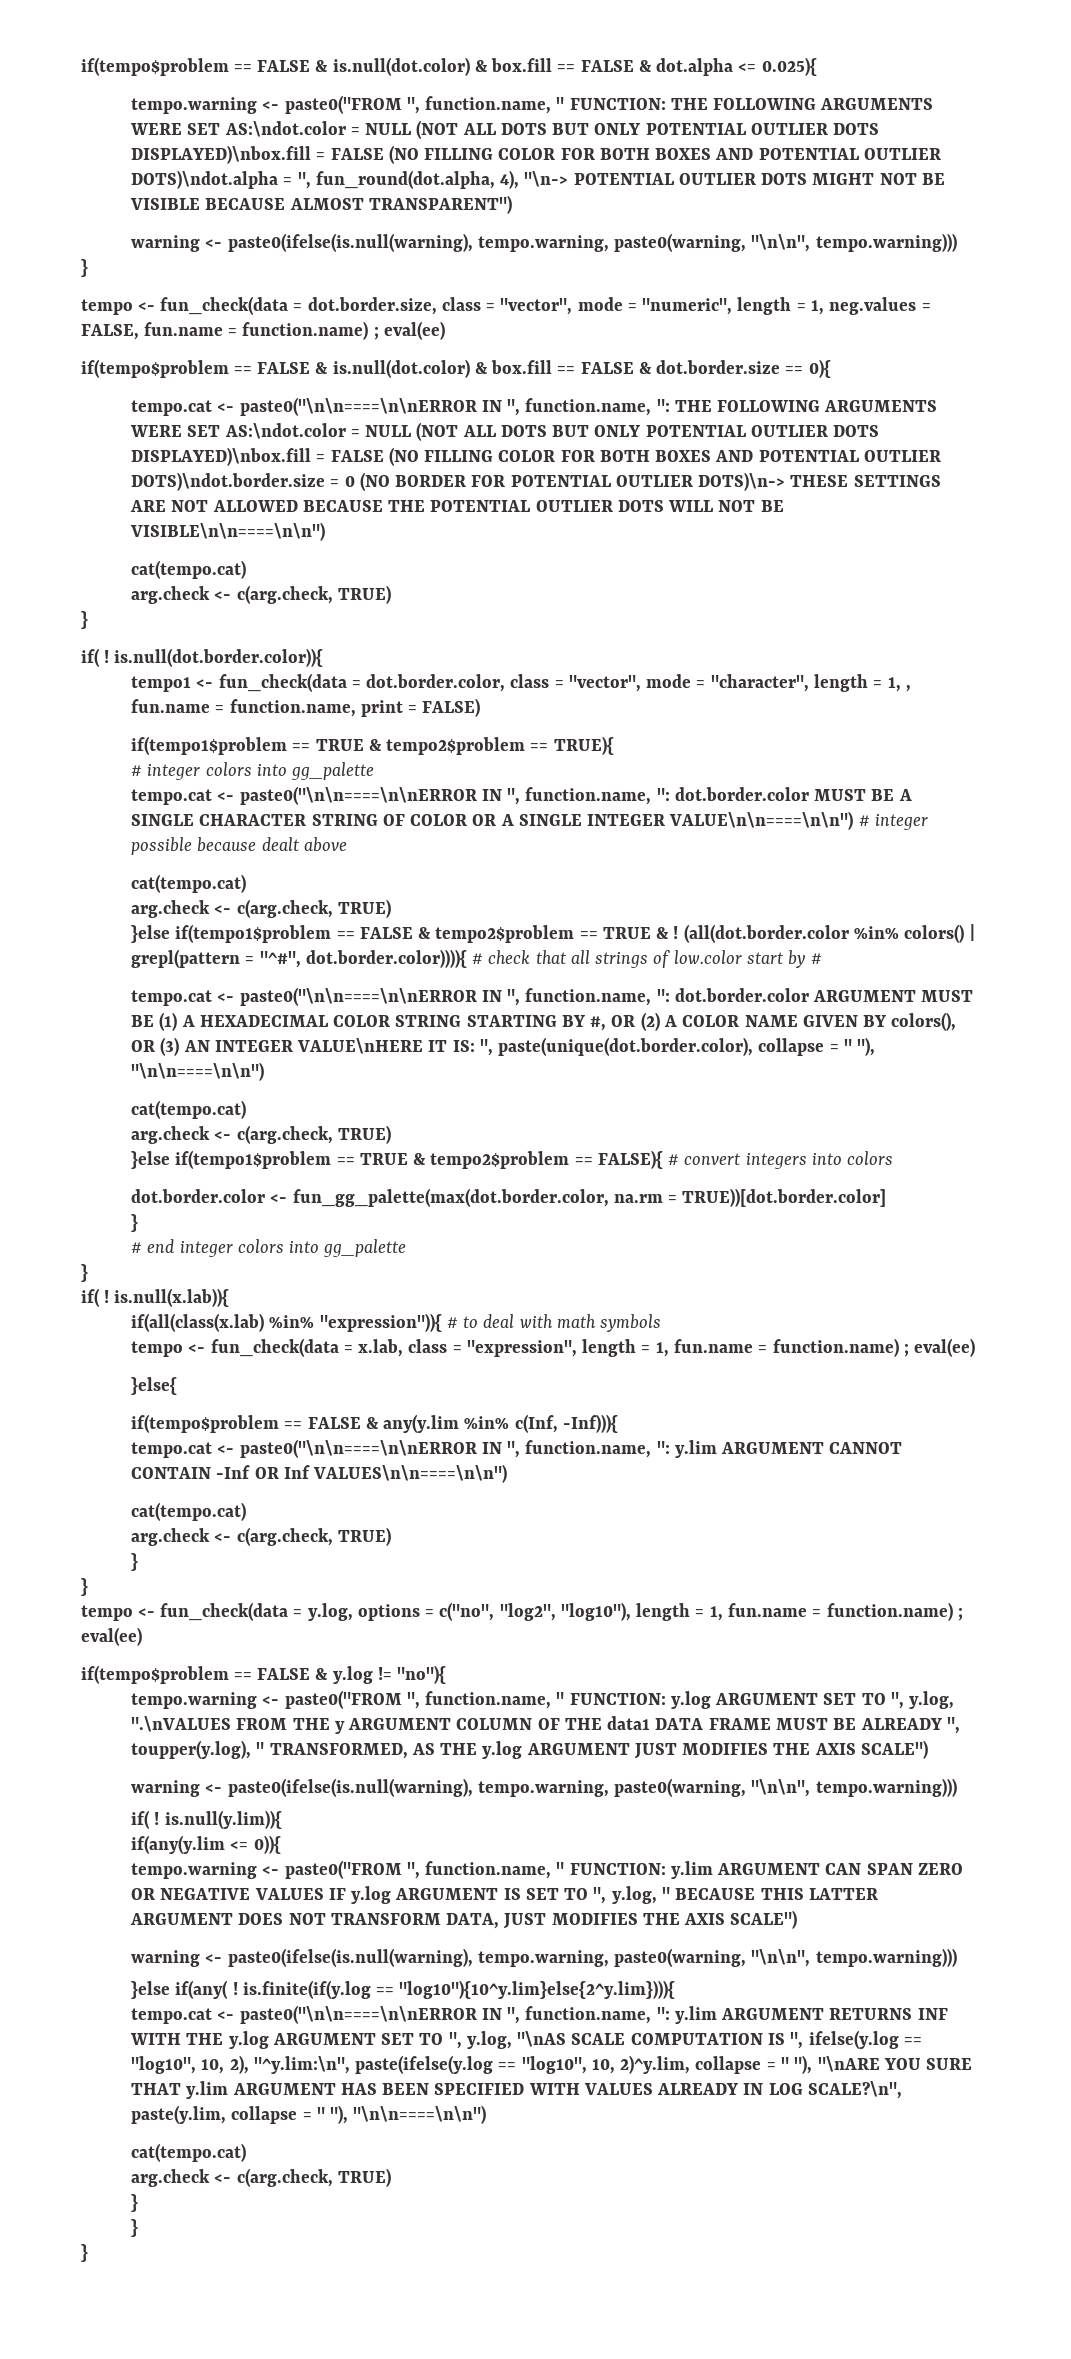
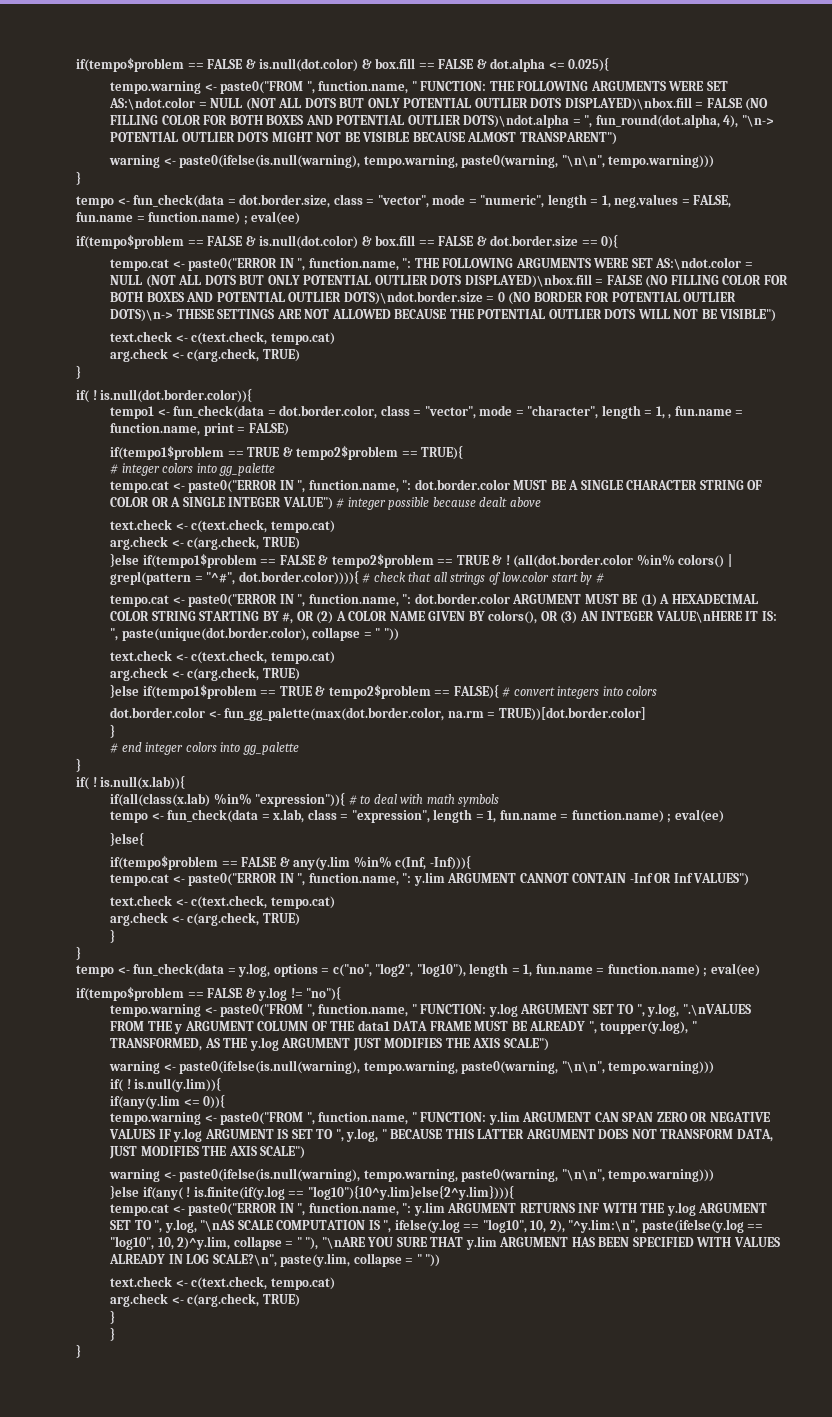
[239,397,477,416] paste0("\n\n====\n\nERROR -> [188,258,278,271] paste0("ERROR
[130,522,326,541] [131,560,247,579] VISIBLE\n\n====\n\n") // cat(tempo.cat) -> [719,309,777,322] [110,331,335,345] VISIBLE") // text.check <- c(text.check, tempo.cat)
[239,786,477,805] paste0("\n\n====\n\nERROR -> [188,480,278,493] paste0("ERROR
[669,811,854,830] VALUE\n\n====\n\n") -> [282,497,333,510] VALUE")
[131,874,247,893] cat(tempo.cat) -> [110,519,335,533] text.check <- c(text.check, tempo.cat)
[239,987,477,1006] paste0("\n\n====\n\nERROR -> [188,594,278,607] paste0("ERROR
[857,1037,876,1056] [131,1062,265,1081] [131,1100,247,1119] "), "\n\n====\n\n") // cat(tempo.cat) -> [383,628,399,641] [110,650,335,664] ")) // text.check <- c(text.check, tempo.cat)
[239,1439,477,1458] paste0("\n\n====\n\nERROR -> [188,873,278,886] paste0("ERROR
[313,1464,508,1483] [131,1502,247,1521] VALUES\n\n====\n\n") // cat(tempo.cat) -> [693,873,750,886] [110,895,335,909] VALUES") // text.check <- c(text.check, tempo.cat)
[239,2005,477,2024] paste0("\n\n====\n\nERROR -> [188,1203,278,1216] paste0("ERROR
[330,2105,487,2124] [131,2143,247,2162] "), "\n\n====\n\n") // cat(tempo.cat) -> [425,1254,441,1267] [110,1276,335,1290] ")) // text.check <- c(text.check, tempo.cat)

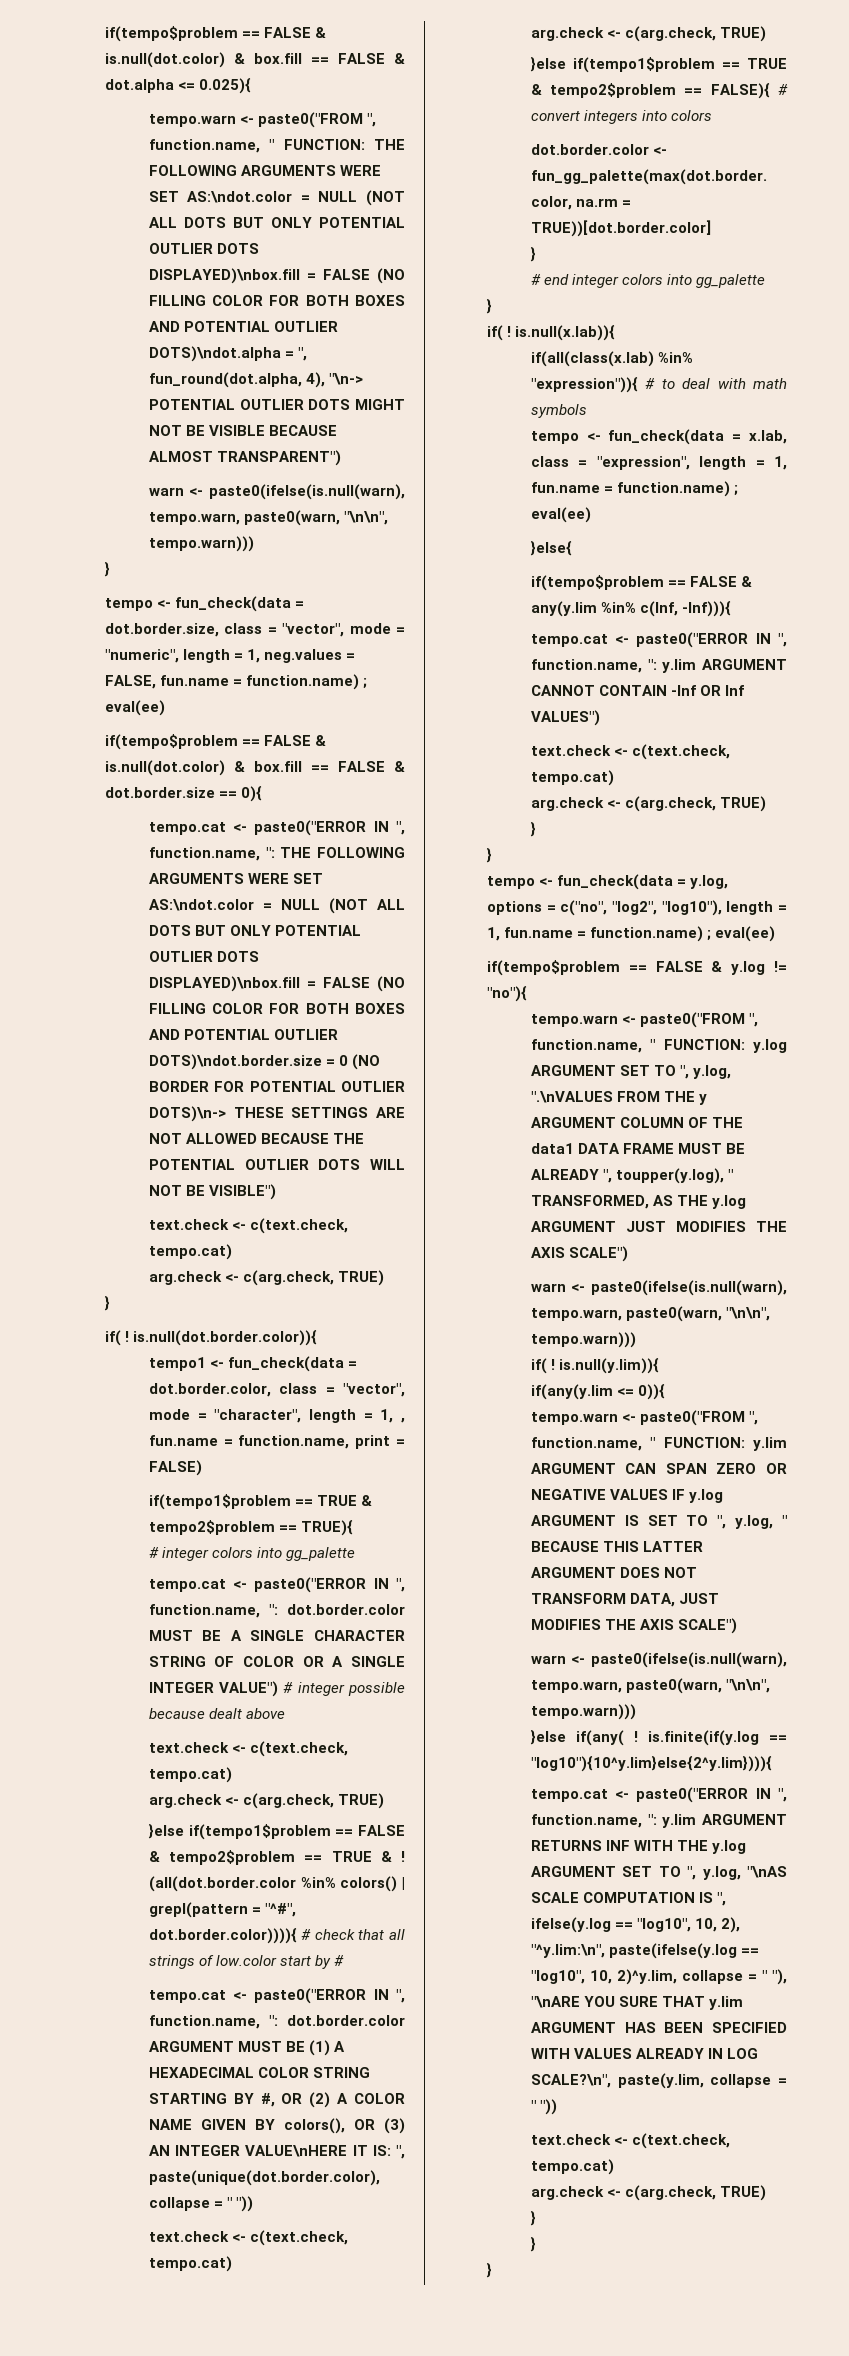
[110,81,202,94] tempo.warning -> [148,114,236,127] tempo.warn
[109,154,715,168] warning <- paste0(ifelse(is.null(warning), tempo.warning, paste0(warning, "\n\n", tempo.warning))) -> [148,484,405,500] [148,510,388,526] [148,536,254,552] warn <- paste0(ifelse(is.null(warn), tempo.warn, paste0(warn, "\n\n", tempo.warn)))
[110,1004,202,1017] tempo.warning -> [530,1014,618,1027] tempo.warn
[109,1060,715,1074] warning <- paste0(ifelse(is.null(warning), tempo.warning, paste0(warning, "\n\n", tempo.warning))) -> [530,1280,787,1296] [530,1306,770,1322] [530,1332,636,1348] warn <- paste0(ifelse(is.null(warn), tempo.warn, paste0(warn, "\n\n", tempo.warn)))
[110,1112,202,1125] tempo.warning -> [530,1412,618,1425] tempo.warn
[109,1168,715,1182] warning <- paste0(ifelse(is.null(warning), tempo.warning, paste0(warning, "\n\n", tempo.warning))) -> [530,1652,787,1668] [530,1678,770,1694] [530,1704,636,1720] warn <- paste0(ifelse(is.null(warn), tempo.warn, paste0(warn, "\n\n", tempo.warn)))

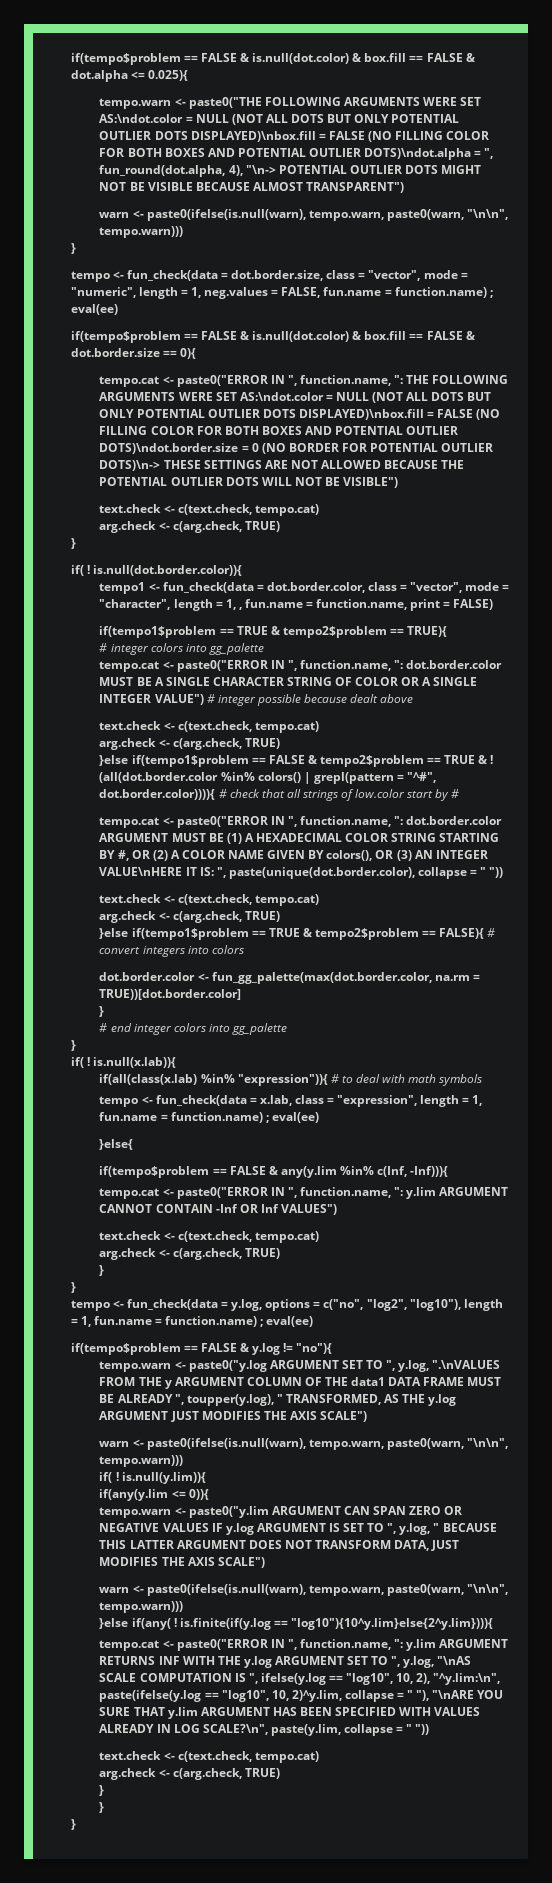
[257,112,376,128] [148,139,405,153] paste0("FROM ", function.name, " FUNCTION: THE -> [188,97,262,109] paste0("THE
[639,1012,758,1028] [530,1039,787,1053] paste0("FROM ", function.name, " FUNCTION: y.log -> [188,1360,267,1372] paste0("y.log
[639,1410,758,1426] [530,1437,787,1451] paste0("FROM ", function.name, " FUNCTION: y.lim -> [188,1506,269,1518] paste0("y.lim

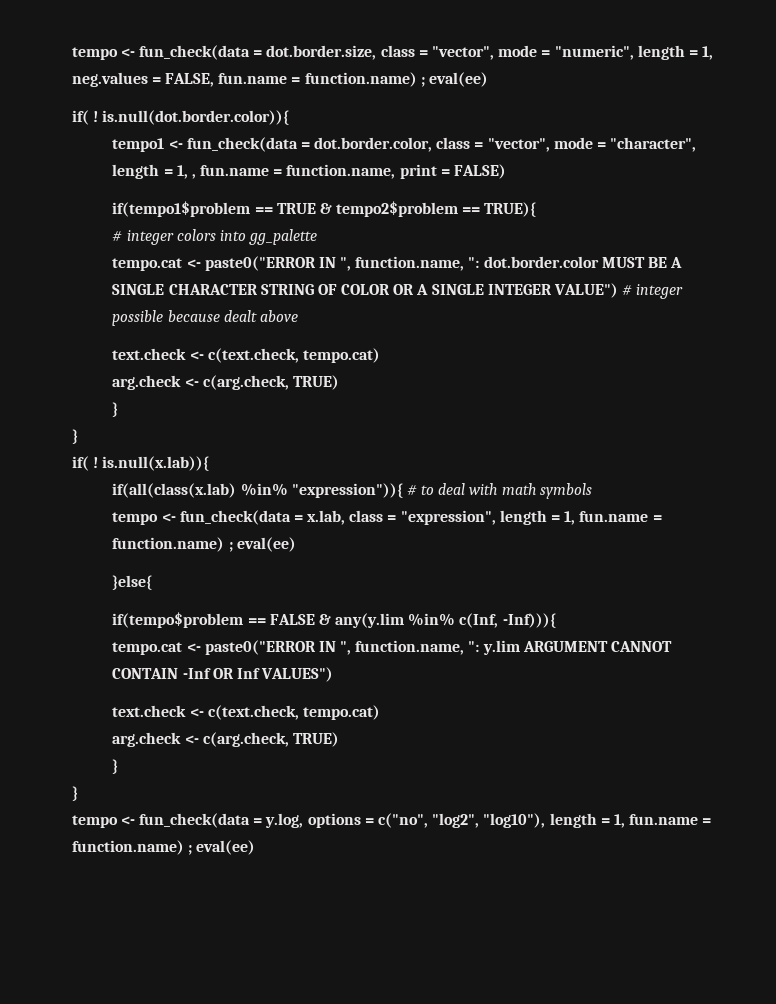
[70,53,475,65] [70,70,188,82] [99,97,482,109] [99,114,460,125] [99,131,490,142] [99,148,494,160] [99,165,482,177] [99,182,404,193] [99,209,508,221] [99,226,184,238] [70,243,76,254] if(tempo$problem == FALSE & is.null(dot.color) & box.fill == FALSE & dot.alpha <= 0.025){ // tempo.warn <- paste0("THE FOLLOWING ARGUMENTS WERE SET AS:\ndot.color = NULL (NOT ALL DOTS BUT ONLY POTENTIAL OUTLIER DOTS DISPLAYED)\nbox.fill = FALSE (NO FILLING COLOR FOR BOTH BOXES AND POTENTIAL OUTLIER DOTS)\ndot.alpha = ", fun_round(dot.alpha, 4), "\n-> POTENTIAL OUTLIER DOTS MIGHT NOT BE VISIBLE BECAUSE ALMOST TRANSPARENT") // warn <- paste0(ifelse(is.null(warn), tempo.warn, paste0(warn, "\n\n", tempo.warn))) // } // -> (71, 53) none
[70,331,475,343] [70,348,196,359] [99,375,509,387] [99,392,492,403] [99,409,501,420] [99,426,459,435] [99,443,494,454] [99,460,465,471] [99,477,399,488] [99,504,319,516] [99,521,280,533] [70,538,76,549] // if(tempo$problem == FALSE & is.null(dot.color) & box.fill == FALSE & dot.border.size == 0){ // tempo.cat <- paste0("ERROR IN ", function.name, ": THE FOLLOWING ARGUMENTS WERE SET AS:\ndot.color = NULL (NOT ALL DOTS BUT ONLY POTENTIAL OUTLIER DOTS DISPLAYED)\nbox.fill = FALSE (NO FILLING COLOR FOR BOTH BOXES AND POTENTIAL OUTLIER DOTS)\ndot.border.size = 0 (NO BORDER FOR POTENTIAL OUTLIER DOTS)\n-> THESE SETTINGS ARE NOT ALLOWED BECAUSE THE POTENTIAL OUTLIER DOTS WILL NOT BE VISIBLE") // text.check <- c(text.check, tempo.cat) // arg.check <- c(arg.check, TRUE) // } -> (488, 79) none
[99,755,494,767] [99,772,437,784] [99,789,460,801] [99,816,503,828] [99,833,500,844] [99,850,488,861] [99,867,504,879] [99,894,319,906] [99,911,280,923] [99,928,496,940] [99,945,244,957] [99,972,480,984] [99,989,242,1000] [99,1006,105,1017] [99,1023,287,1035] }else if(tempo1$problem == FALSE & tempo2$problem == TRUE & ! (all(dot.border.color %in% colors() | grepl(pattern = "^#", dot.border.color)))){ # check that all strings of low.color start by # // tempo.cat <- paste0("ERROR IN ", function.name, ": dot.border.color ARGUMENT MUST BE (1) A HEXADECIMAL COLOR STRING STARTING BY #, OR (2) A COLOR NAME GIVEN BY colors(), OR (3) AN INTEGER VALUE\nHERE IT IS: ", paste(unique(dot.border.color), collapse = " ")) // text.check <- c(text.check, tempo.cat) // arg.check <- c(arg.check, TRUE) // }else if(tempo1$problem == TRUE & tempo2$problem == FALSE){ # convert integers into colors // dot.border.color <- fun_gg_palette(max(dot.border.color, na.rm = TRUE))[dot.border.color] // } // # end integer colors into gg_palette -> [112,402,119,417] }
[70,1343,333,1355] [99,1360,501,1372] [99,1377,502,1389] [99,1394,457,1406] [99,1411,367,1422] [99,1438,508,1450] [99,1455,184,1467] [99,1472,206,1484] [99,1489,209,1501] [99,1506,463,1518] [99,1523,497,1535] [99,1540,460,1551] [99,1557,265,1568] [99,1584,508,1596] [99,1601,184,1613] [99,1618,493,1630] [99,1639,509,1651] [99,1656,472,1668] [99,1673,501,1685] [99,1690,504,1702] [99,1707,481,1719] [99,1724,430,1736] [99,1751,319,1763] [99,1768,280,1780] [99,1785,105,1796] [99,1802,105,1813] [70,1819,76,1830] // if(tempo$problem == FALSE & y.log != "no"){ // tempo.warn <- paste0("y.log ARGUMENT SET TO ", y.log, ".\nVALUES FROM THE y ARGUMENT COLUMN OF THE data1 DATA FRAME MUST BE ALREADY ", toupper(y.log), " TRANSFORMED, AS THE y.log ARGUMENT JUST MODIFIES THE AXIS SCALE") // warn <- paste0(ifelse(is.null(warn), tempo.warn, paste0(warn, "\n\n", tempo.warn))) // if( ! is.null(y.lim)){ // if(any(y.lim <= 0)){ // tempo.warn <- paste0("y.lim ARGUMENT CAN SPAN ZERO OR NEGATIVE VALUES IF y.log ARGUMENT IS SET TO ", y.log, " BECAUSE THIS LATTER ARGUMENT DOES NOT TRANSFORM DATA, JUST MODIFIES THE AXIS SCALE") // warn <- paste0(ifelse(is.null(warn), tempo.warn, paste0(warn, "\n\n", tempo.warn))) // }else if(any( ! is.finite(if(y.log == "log10"){10^y.lim}else{2^y.lim}))){ // tempo.cat <- paste0("ERROR IN ", function.name, ": y.lim ARGUMENT RETURNS INF WITH THE y.log ARGUMENT SET TO ", y.log, "\nAS SCALE COMPUTATION IS ", ifelse(y.log == "log10", 10, 2), "^y.lim:\n", paste(ifelse(y.log == "log10", 10, 2)^y.lim, collapse = " "), "\nARE YOU SURE THAT y.lim ARGUMENT HAS BEEN SPECIFIED WITH VALUES ALREADY IN LOG SCALE?\n", paste(y.lim, collapse = " ")) // text.check <- c(text.check, tempo.cat) // arg.check <- c(arg.check, TRUE) // } // } // } -> (256, 847) none

